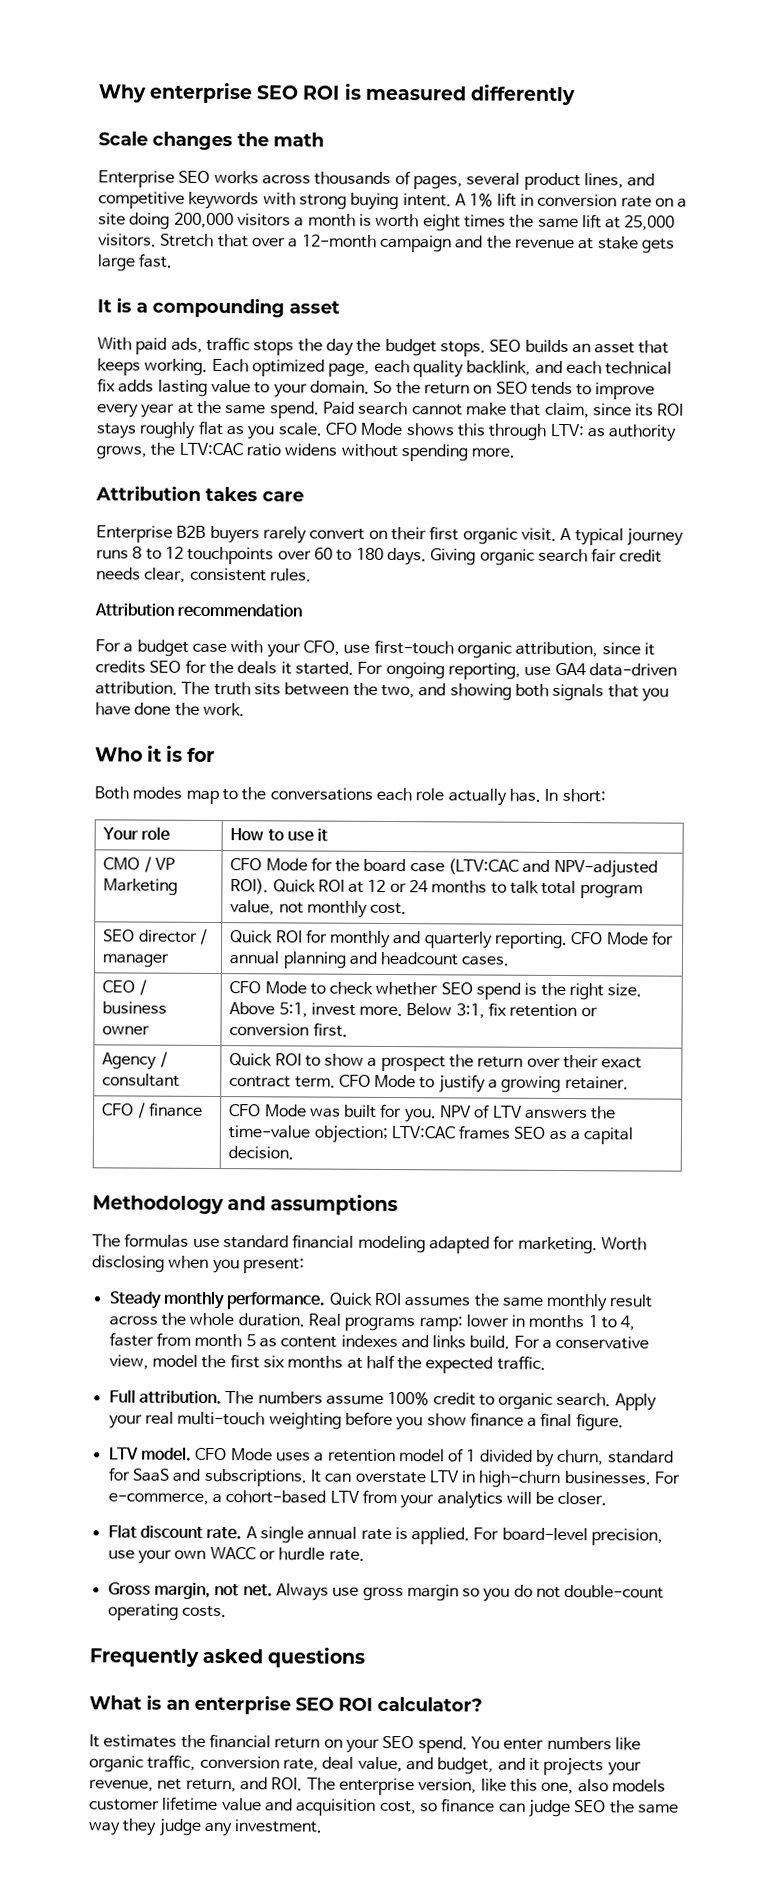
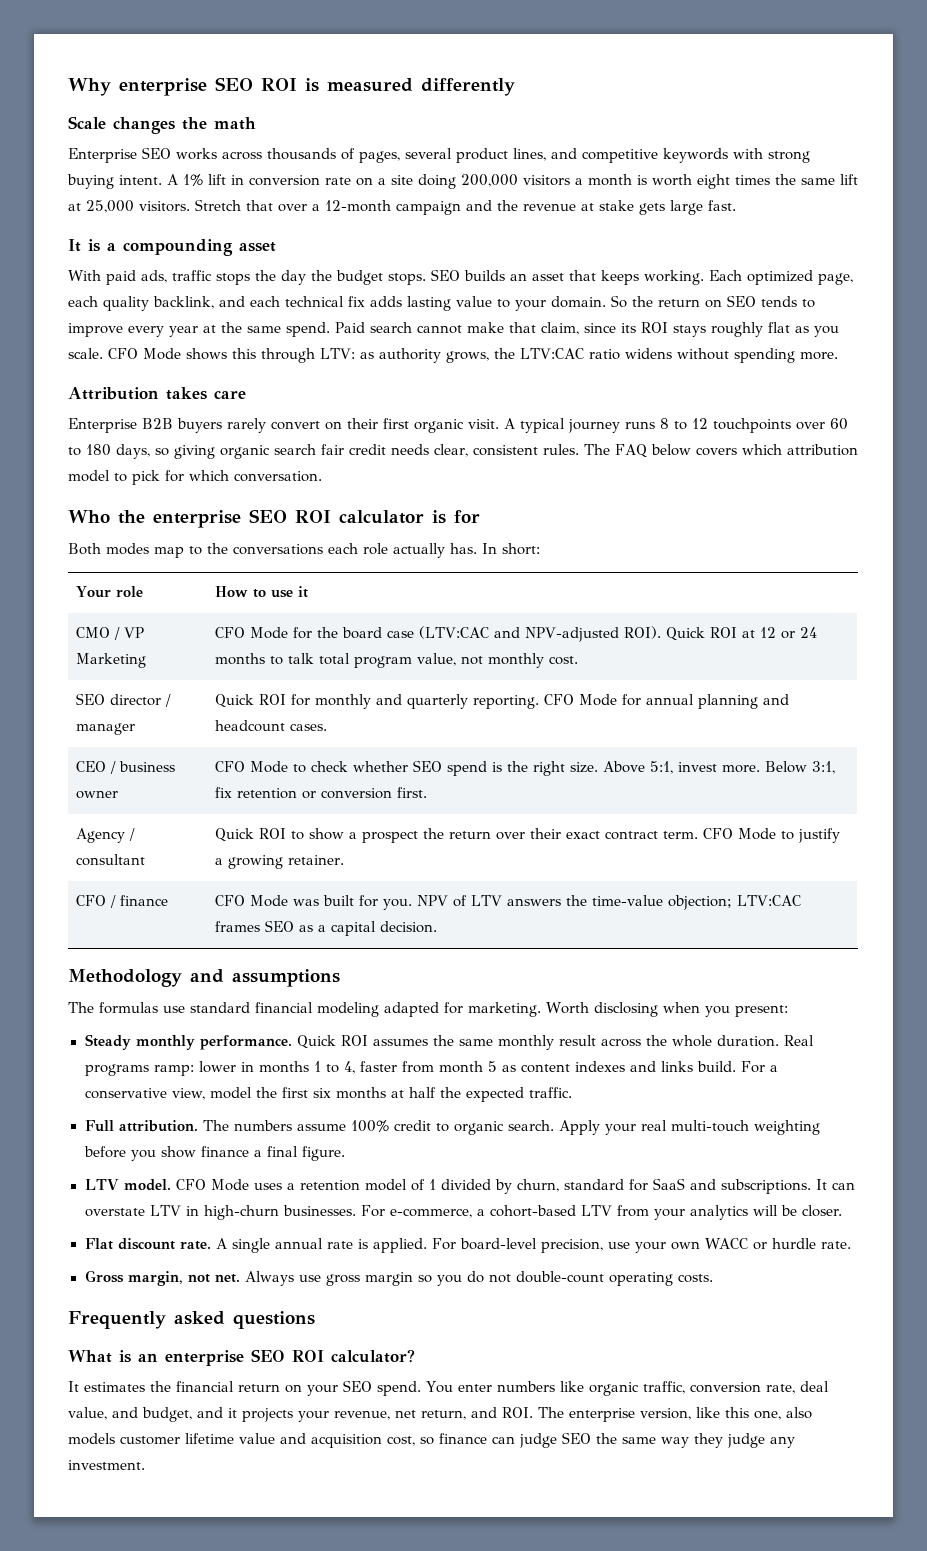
[386,547,477,566] days. Giving -> [116,444,215,459] days, so giving
[94,603,303,618] [95,639,655,659] [95,659,677,680] [95,681,669,702] [95,702,245,717] [95,745,163,762] // Attribution recommendation // For a budget case with your CFO, use first-touch organic attribution, since it credits SEO for the deals it started. For ongoing reporting, use GA4 data-driven attribution. The truth sits between the two, and showing both signals that you have done the work. // Who it -> [584,444,858,458] [68,470,322,485] [68,509,424,528] The FAQ below covers which attribution model to pick for which conversation. // Who the enterprise SEO ROI calculator

